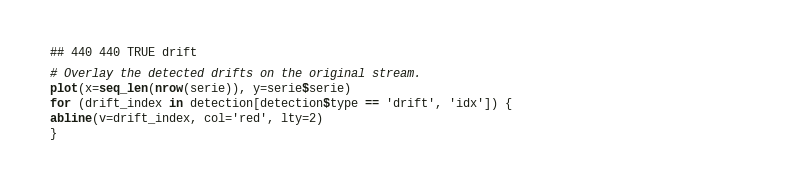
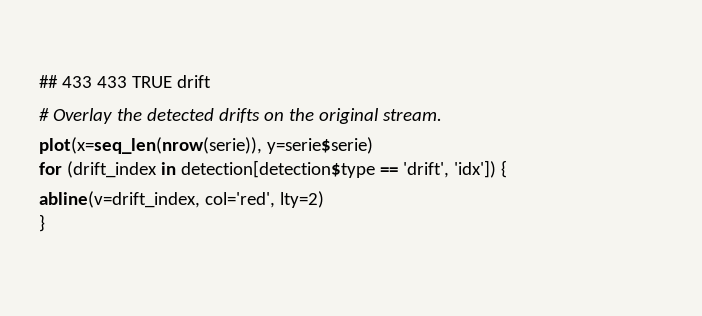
[71,47,120,56] 440 440 -> [61,76,127,88] 433 433

